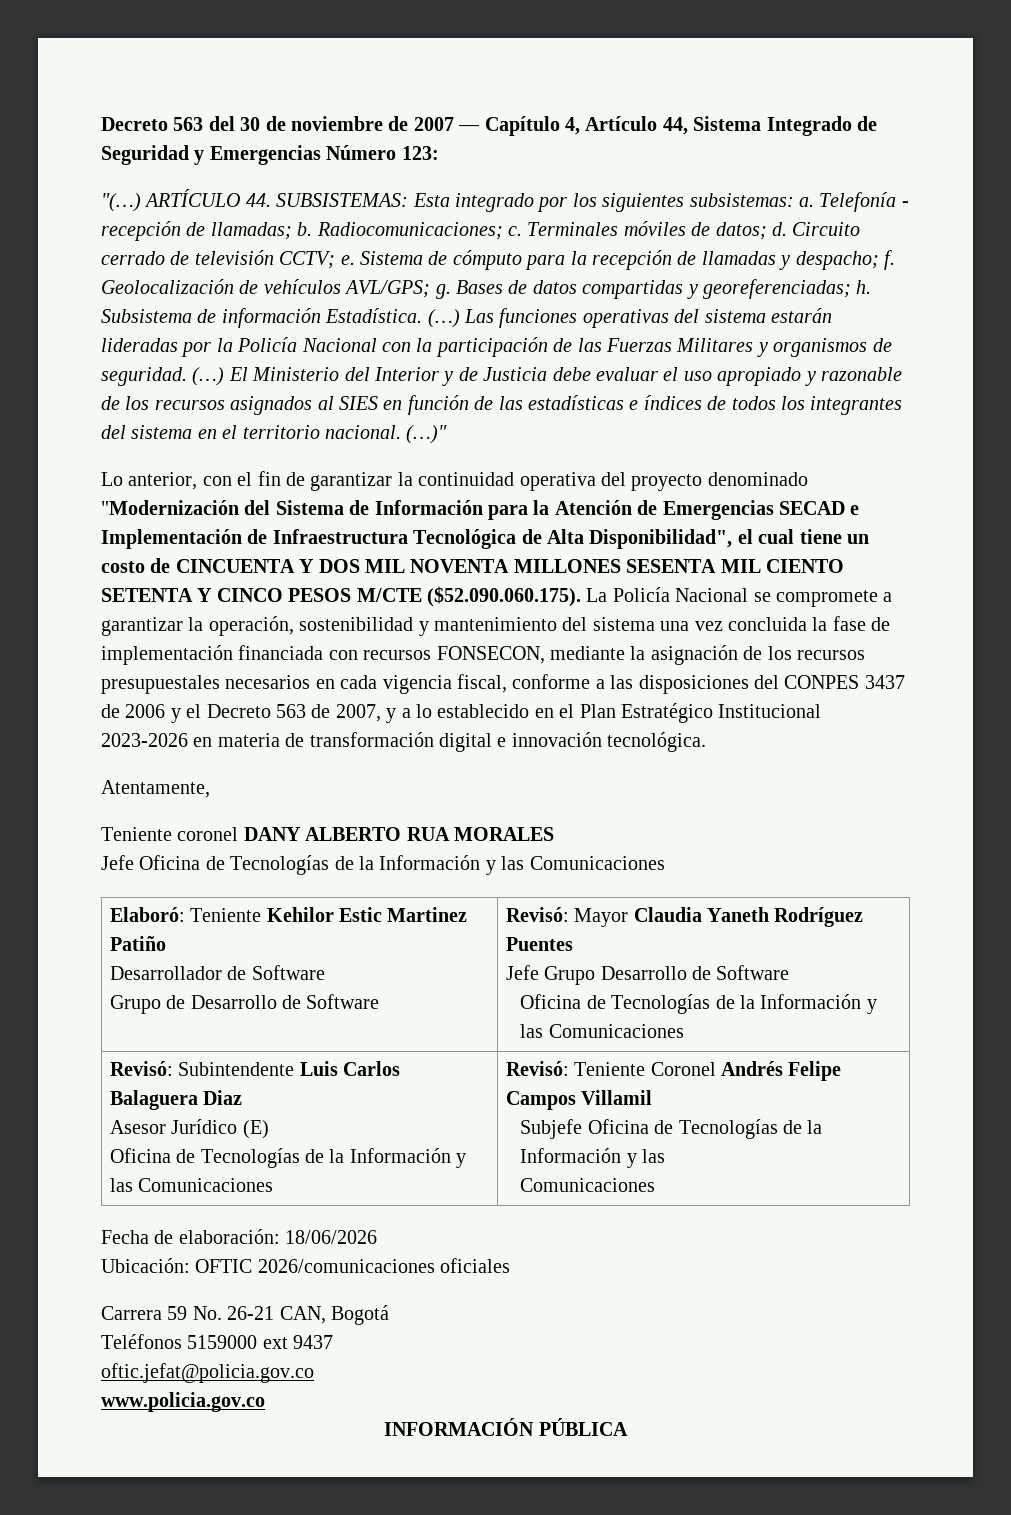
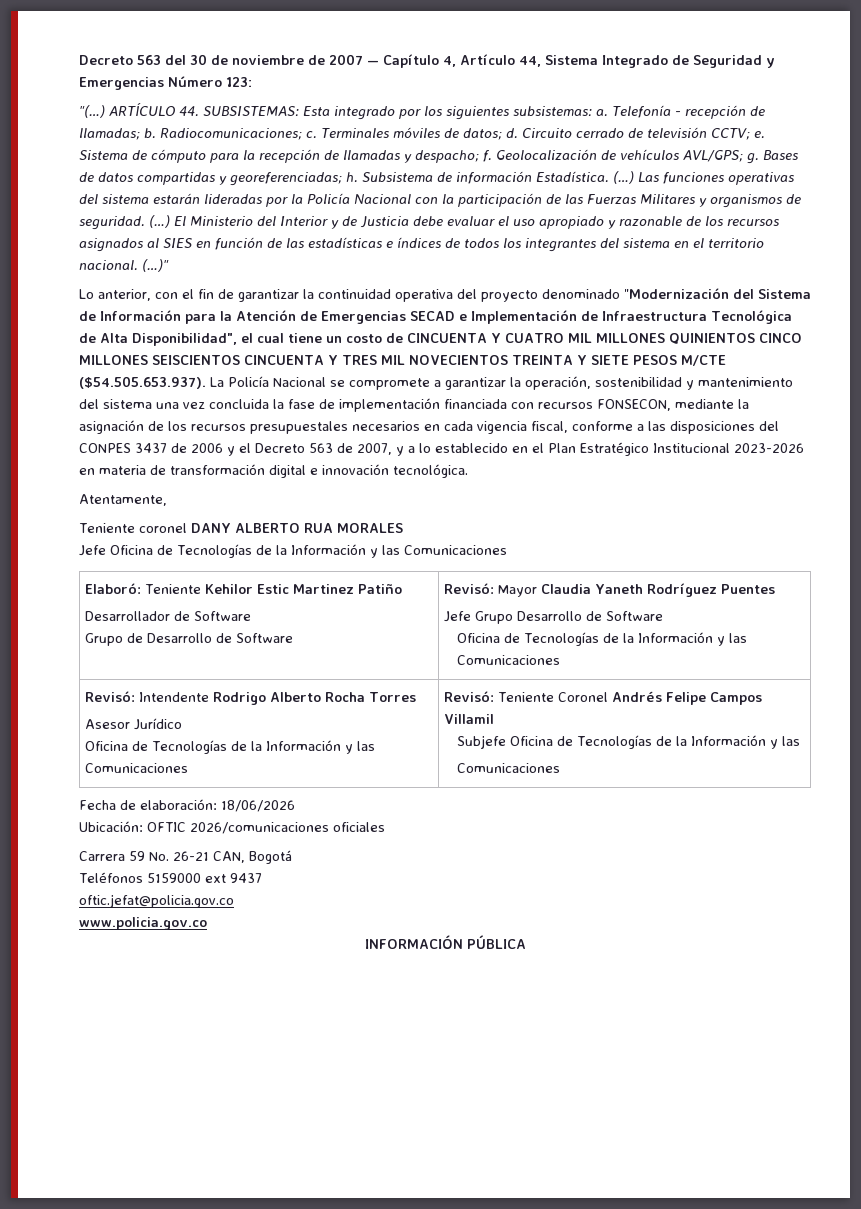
[318,559,844,573] [101,588,283,602] DOS MIL NOVENTA MILLONES SESENTA MIL CIENTO SETENTA Y CINCO -> [505,333,802,344] [79,355,629,365] CUATRO MIL MILLONES QUINIENTOS CINCO MILLONES SEISCIENTOS CINCUENTA Y TRES MIL NOVECIENTOS TREINTA Y SIETE
[427,586,581,607] ($52.090.060.175). -> [79,376,206,389] ($54.505.653.937).
[178,1061,401,1076] [109,1090,243,1110] Subintendente Luis Carlos Balaguera Diaz -> [139,692,417,705] Intendente Rodrigo Alberto Rocha Torres
[242,1120,269,1139] (E) -> (183, 724) none

